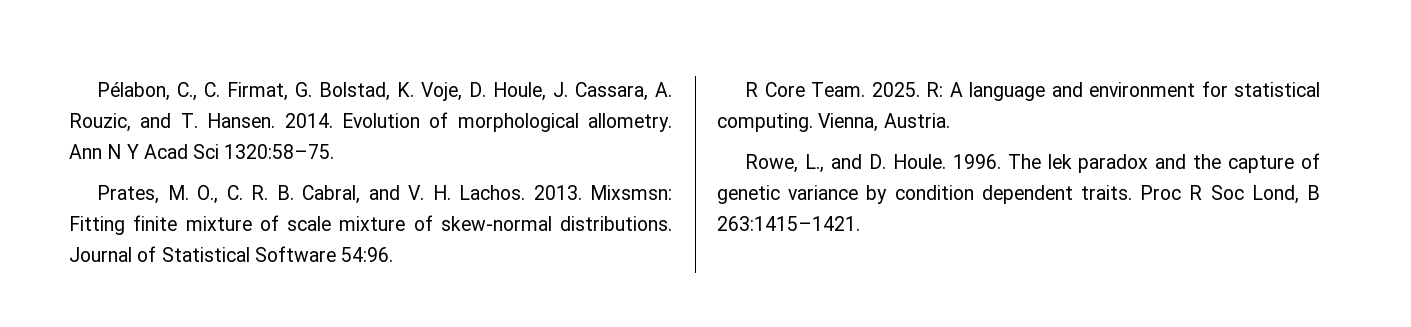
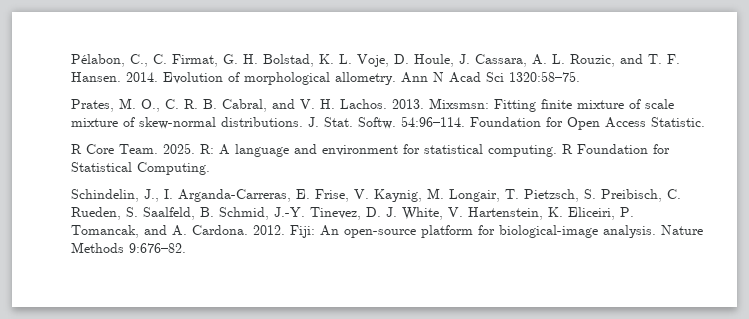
(313, 89) none -> [243,54,258,64] H.
(415, 89) none -> [339,54,352,64] L.
(672, 89) none -> [552,54,565,64] L.
(198, 120) none -> [667,54,680,64] F.
[126,144,139,159] Y -> (444, 77) none
[69,246,394,262] Journal of Statistical Software 54:96. -> [308,116,705,130] J. Stat. Softw. 54:96–114. Foundation for Open Access Statistic.
[818,113,950,132] [745,153,1320,173] [717,185,1320,204] [717,216,860,231] Vienna, Austria. // Rowe, L., and D. Houle. 1996. The lek paradox and the capture of genetic variance by condition dependent traits. Proc R Soc Lond, B 263:1415–1421. -> [562,144,670,154] [71,162,210,175] [71,188,681,202] [71,207,634,220] [71,225,703,238] [71,242,186,253] R Foundation for Statistical Computing. // Schindelin, J., I. Arganda-Carreras, E. Frise, V. Kaynig, M. Longair, T. Pietzsch, S. Preibisch, C. Rueden, S. Saalfeld, B. Schmid, J.-Y. Tinevez, D. J. White, V. Hartenstein, K. Eliceiri, P. Tomancak, and A. Cardona. 2012. Fiji: An open-source platform for biological-image analysis. Nature Methods 9:676–82.

